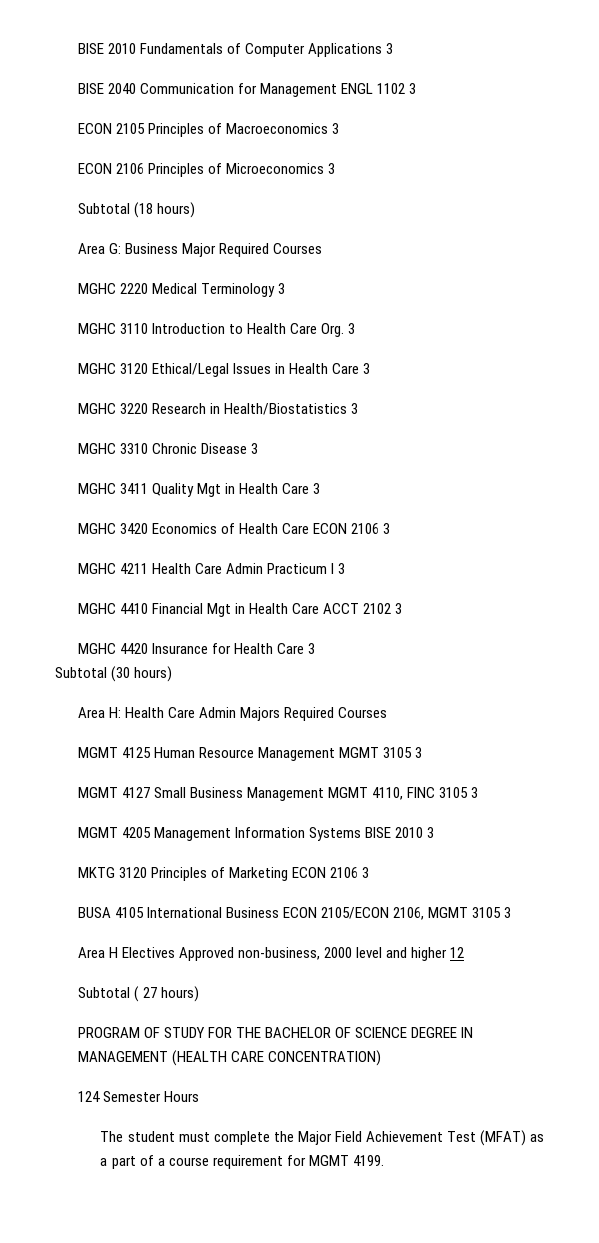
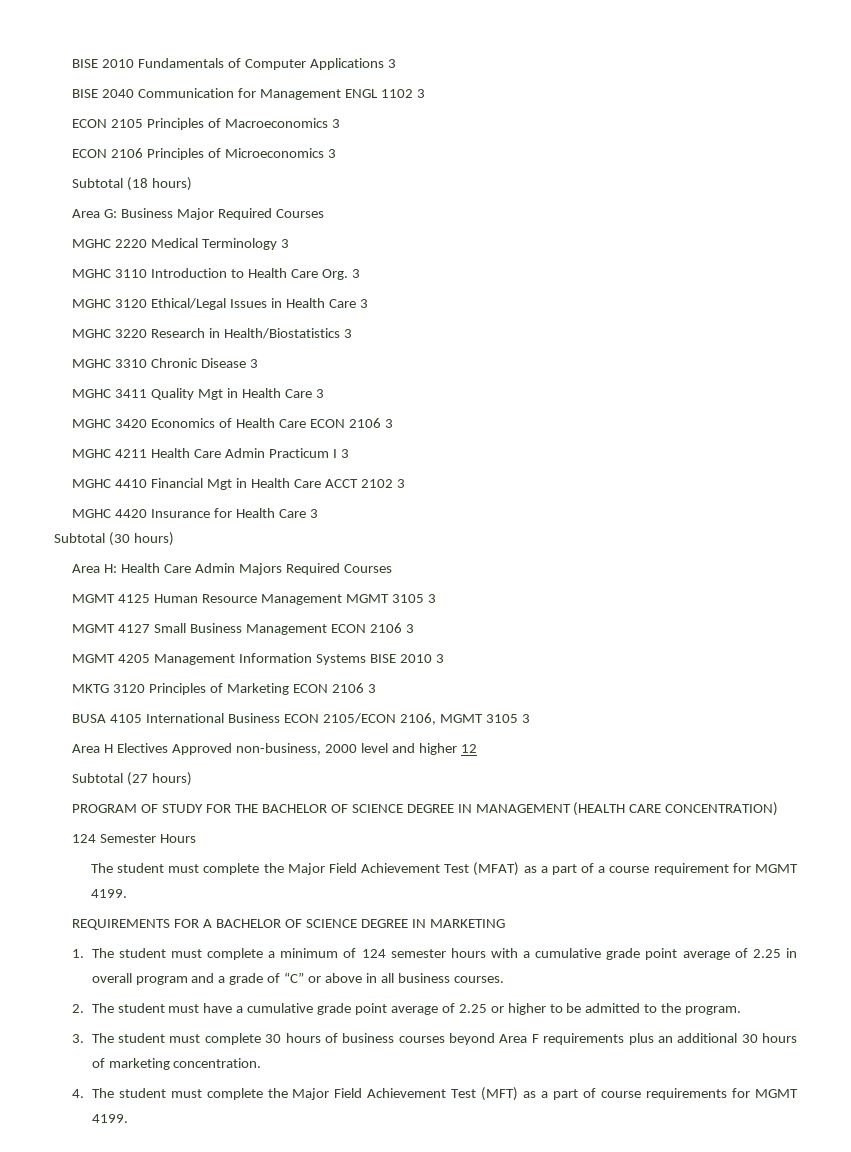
[327,787,469,800] MGMT 4110, FINC 3105 -> [330,623,402,633] ECON 2106
[133,986,157,1002] ( 27 -> [127,772,149,786] (27
(384, 1160) none -> [72,919,505,930] [72,948,798,960] [91,972,504,985] [72,1003,742,1015] [72,1033,797,1045] [91,1058,262,1070] [72,1087,798,1101] [91,1114,128,1123] // REQUIREMENTS FOR A BACHELOR OF SCIENCE DEGREE IN MARKETING // 1. The student must complete a minimum of 124 semester hours with a cumulative grade point average of 2.25 in overall program and a grade of “C” or above in all business courses. // 2. The student must have a cumulative grade point average of 2.25 or higher to be admitted to the program. // 3. The student must complete 30 hours of business courses beyond Area F requirements plus an additional 30 hours of marketing concentration. // 4. The student must complete the Major Field Achievement Test (MFT) as a part of course requirements for MGMT 4199.

